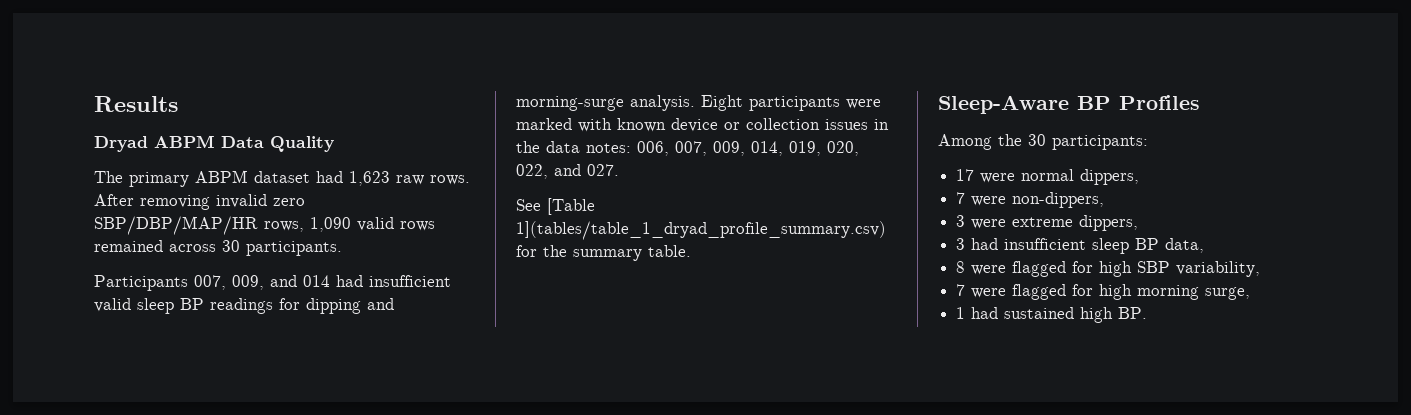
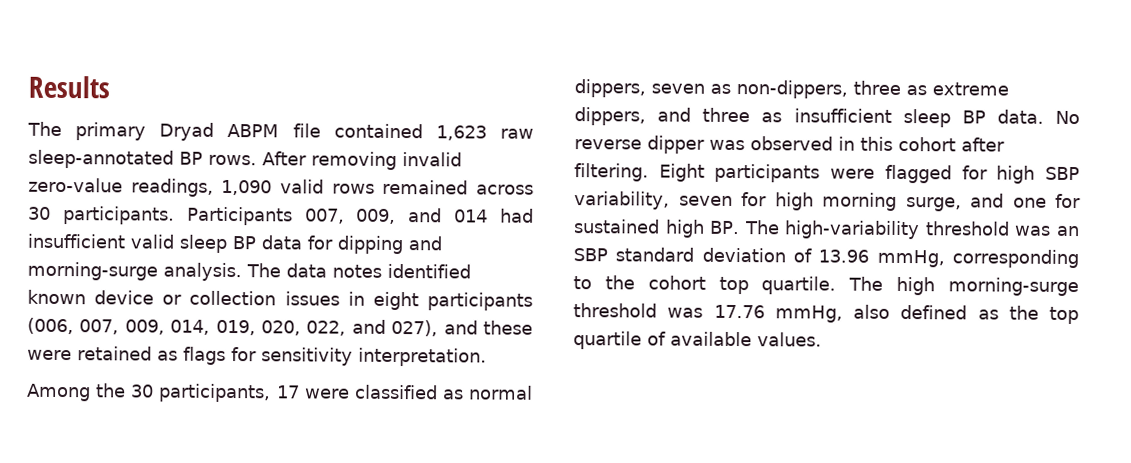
[94,135,334,152] [94,170,424,187] Dryad ABPM Data Quality // The primary ABPM dataset had 1,623 raw -> [27,121,534,141] [28,149,203,169] The primary Dryad ABPM file contained 1,623 raw sleep-annotated BP
[273,198,305,206] [94,216,304,235] zero SBP/DBP/MAP/HR rows, -> [28,177,214,197] zero-value readings,
(342, 248) // -> (175, 215) none
[210,298,273,314] readings -> [261,235,302,250] data
[701,95,881,111] [516,118,612,132] Eight participants were marked with -> [246,263,471,279] The data notes identified
[516,141,669,156] the data notes: 006, -> [372,291,533,311] [27,317,74,335] eight participants (006,
[587,164,619,176] [516,198,595,215] [516,221,886,240] [516,245,691,261] [938,95,1200,114] 027. // See [Table 1](tables/table_1_dryad_profile_summary.csv) for the summary table. // Sleep-Aware BP Profiles -> [391,319,533,337] [27,346,487,367] 027), and these were retained as flags for sensitivity interpretation.
[1052,135,1148,150] participants: // -> [158,383,272,403] participants,
(1016, 178) none -> [354,384,464,400] classified as
[956,192,1007,206] // 7 were -> [651,83,731,94] seven as
[956,215,1007,229] // 3 were -> [853,80,927,96] three as
[956,238,1205,254] [956,261,966,273] // 3 had insufficient sleep BP data, // 8 -> [657,107,1080,128] [574,135,1005,154] [574,163,821,183] and three as insufficient sleep BP data. No reverse dipper was observed in this cohort after filtering. Eight participants
[956,284,1067,300] // 7 were flagged -> [678,195,733,206] seven
[956,307,1148,323] // 1 had sustained high BP. -> [970,193,1081,209] [573,219,1080,240] [573,247,1079,269] [573,275,1079,297] [573,303,1079,325] [573,331,822,350] and one for sustained high BP. The high-variability threshold was an SBP standard deviation of 13.96 mmHg, corresponding to the cohort top quartile. The high morning-surge threshold was 17.76 mmHg, also defined as the top quartile of available values.

